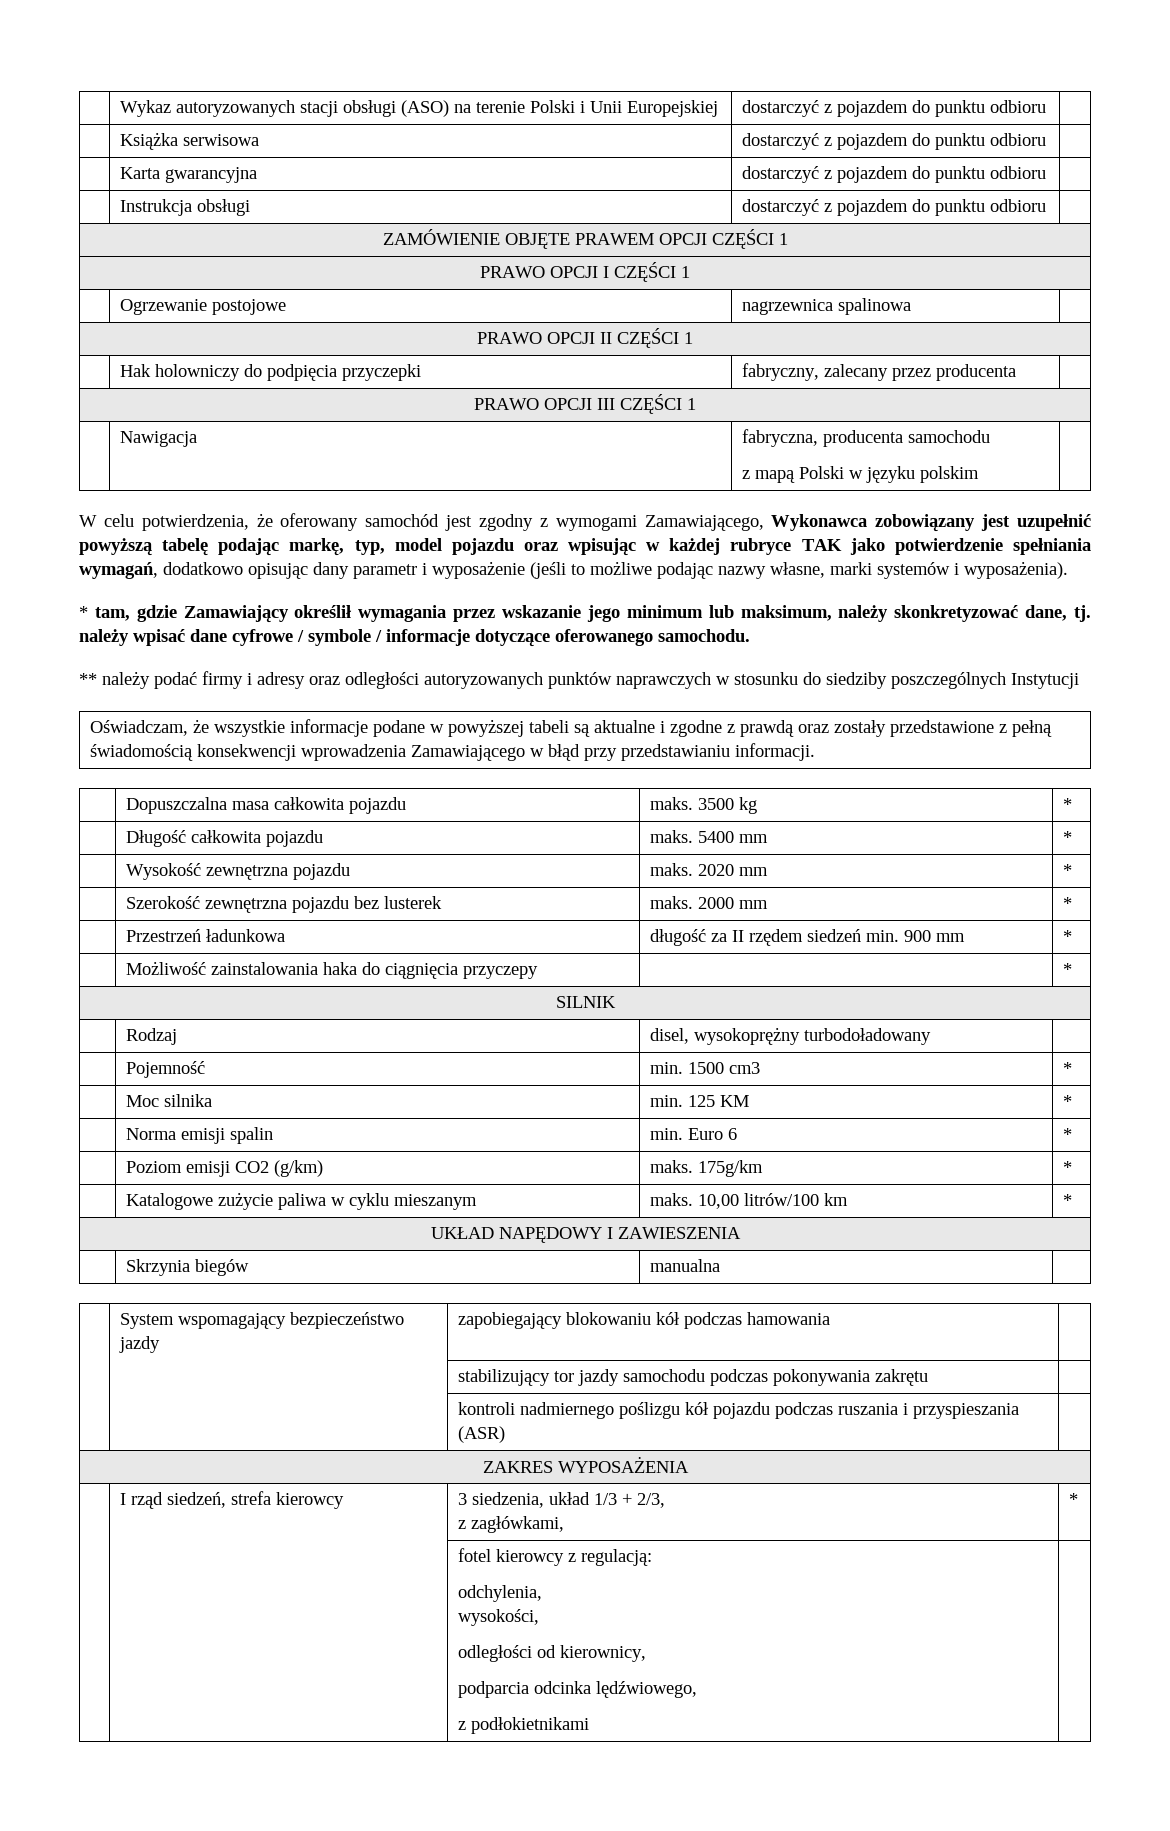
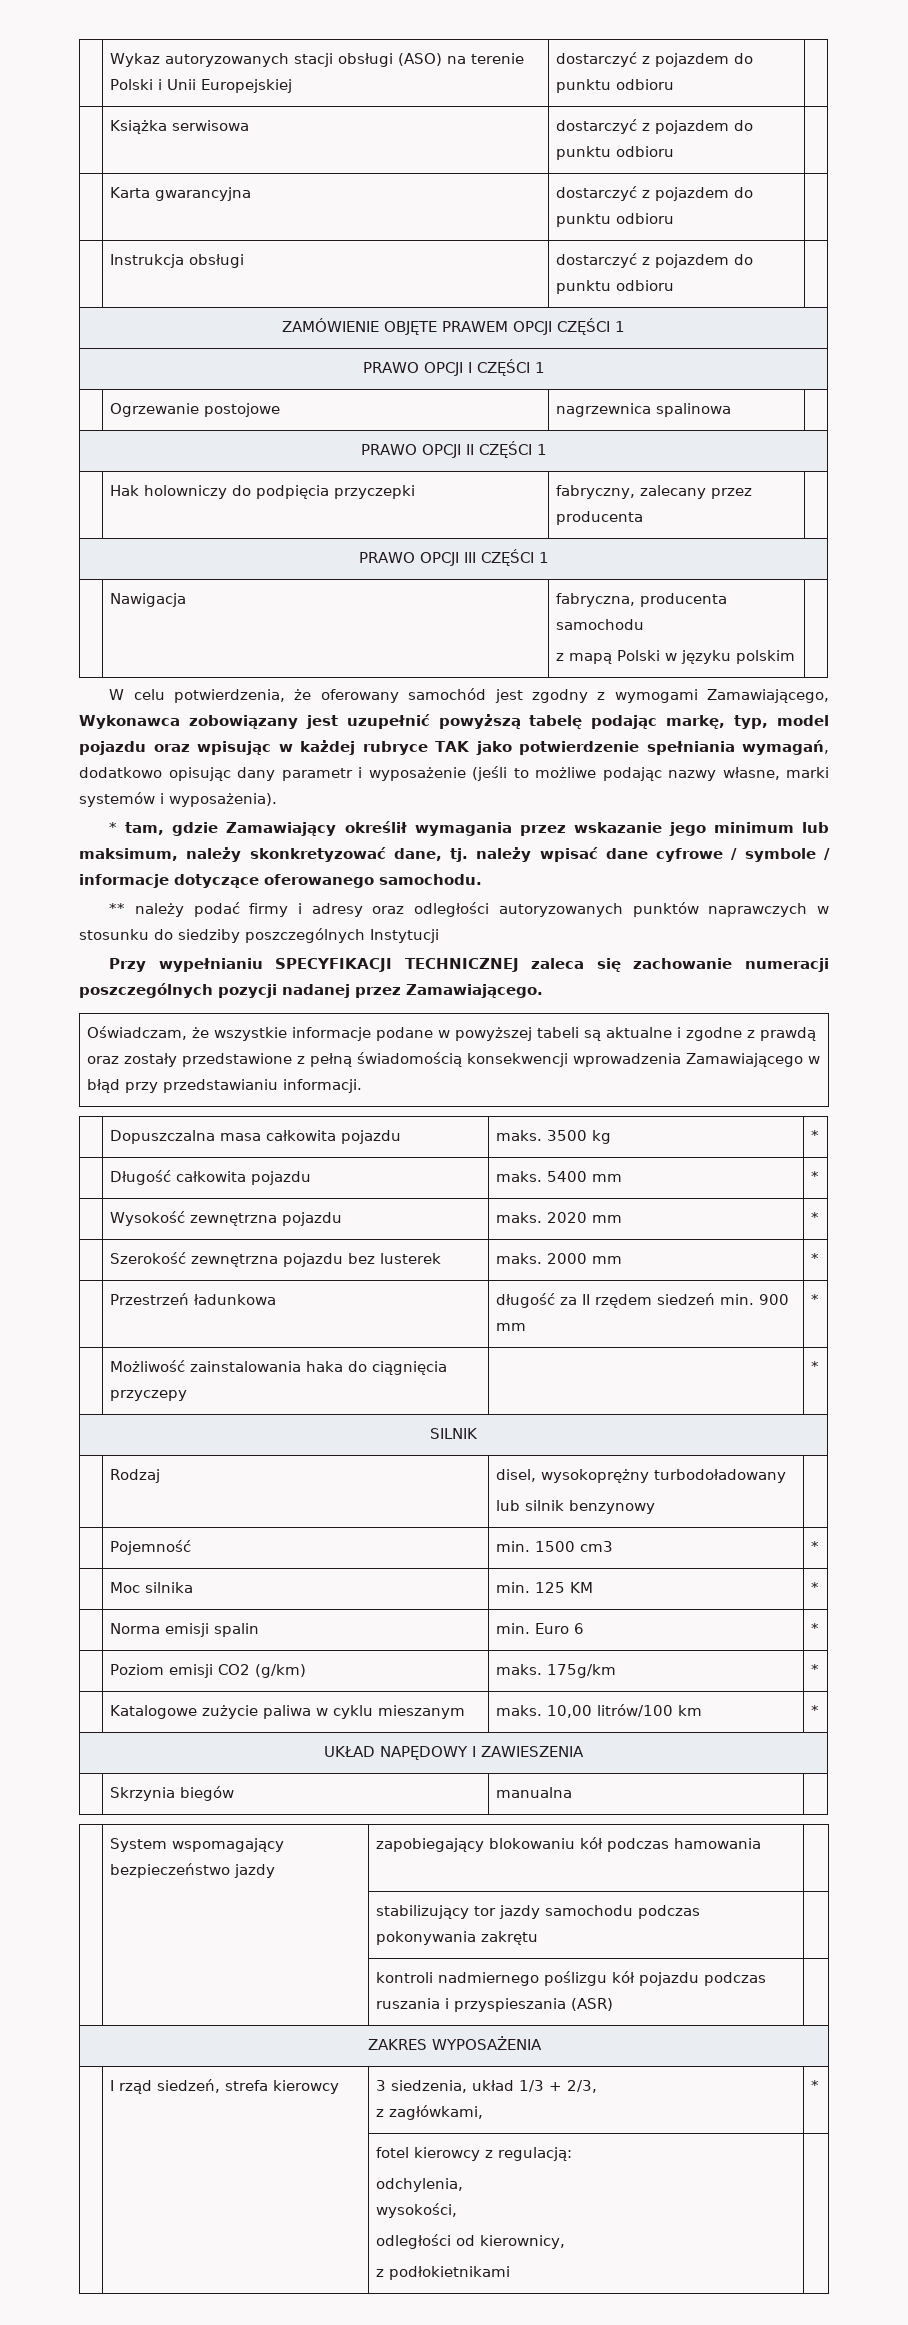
(1079, 681) none -> [109,958,829,972] [79,983,543,998] // Przy wypełnianiu SPECYFIKACJI TECHNICZNEJ zaleca się zachowanie numeracji poszczególnych pozycji nadanej przez Zamawiającego.
(931, 1036) none -> [495,1500,655,1514] // lub silnik benzynowy
[457,1681,697,1698] // podparcia odcinka lędźwiowego, -> (565, 2242) none

